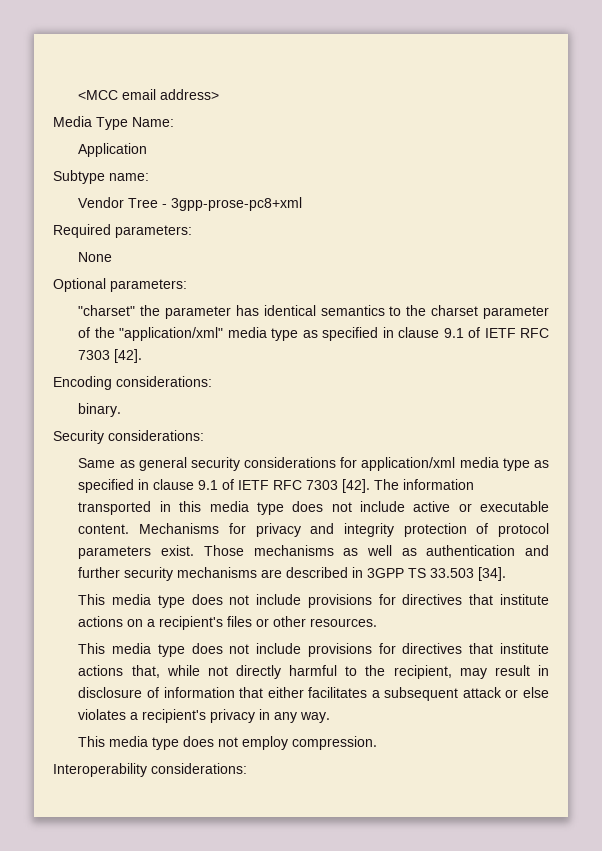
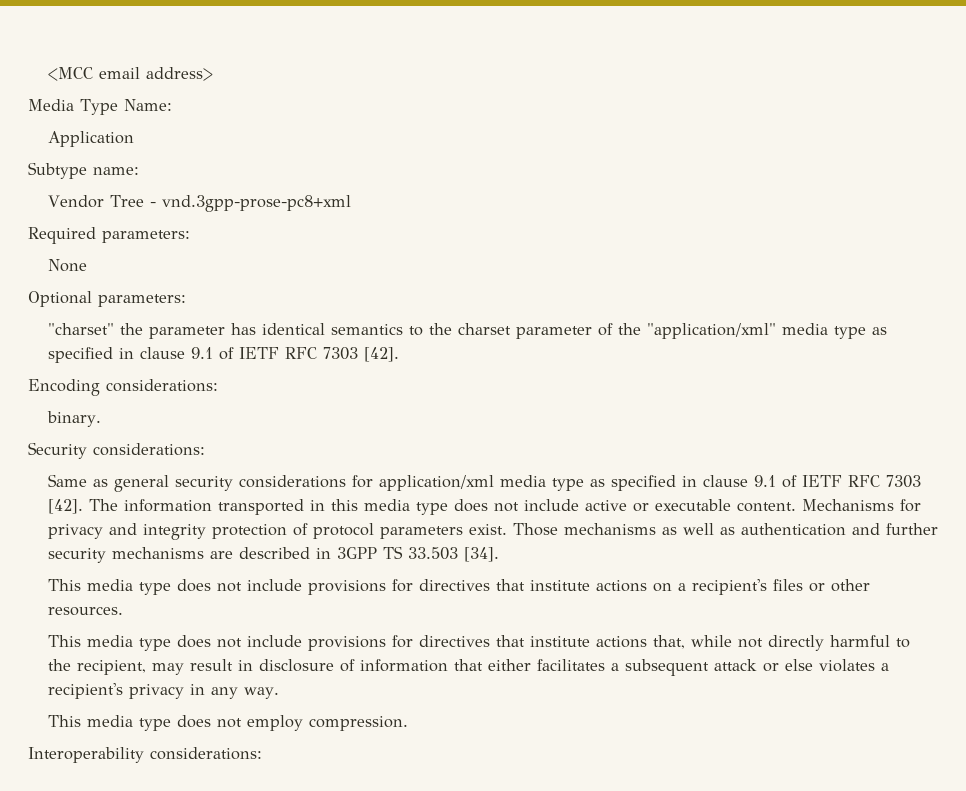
[171,197,303,211] 3gpp-prose-pc8+xml -> [161,195,351,212] vnd.3gpp-prose-pc8+xml

